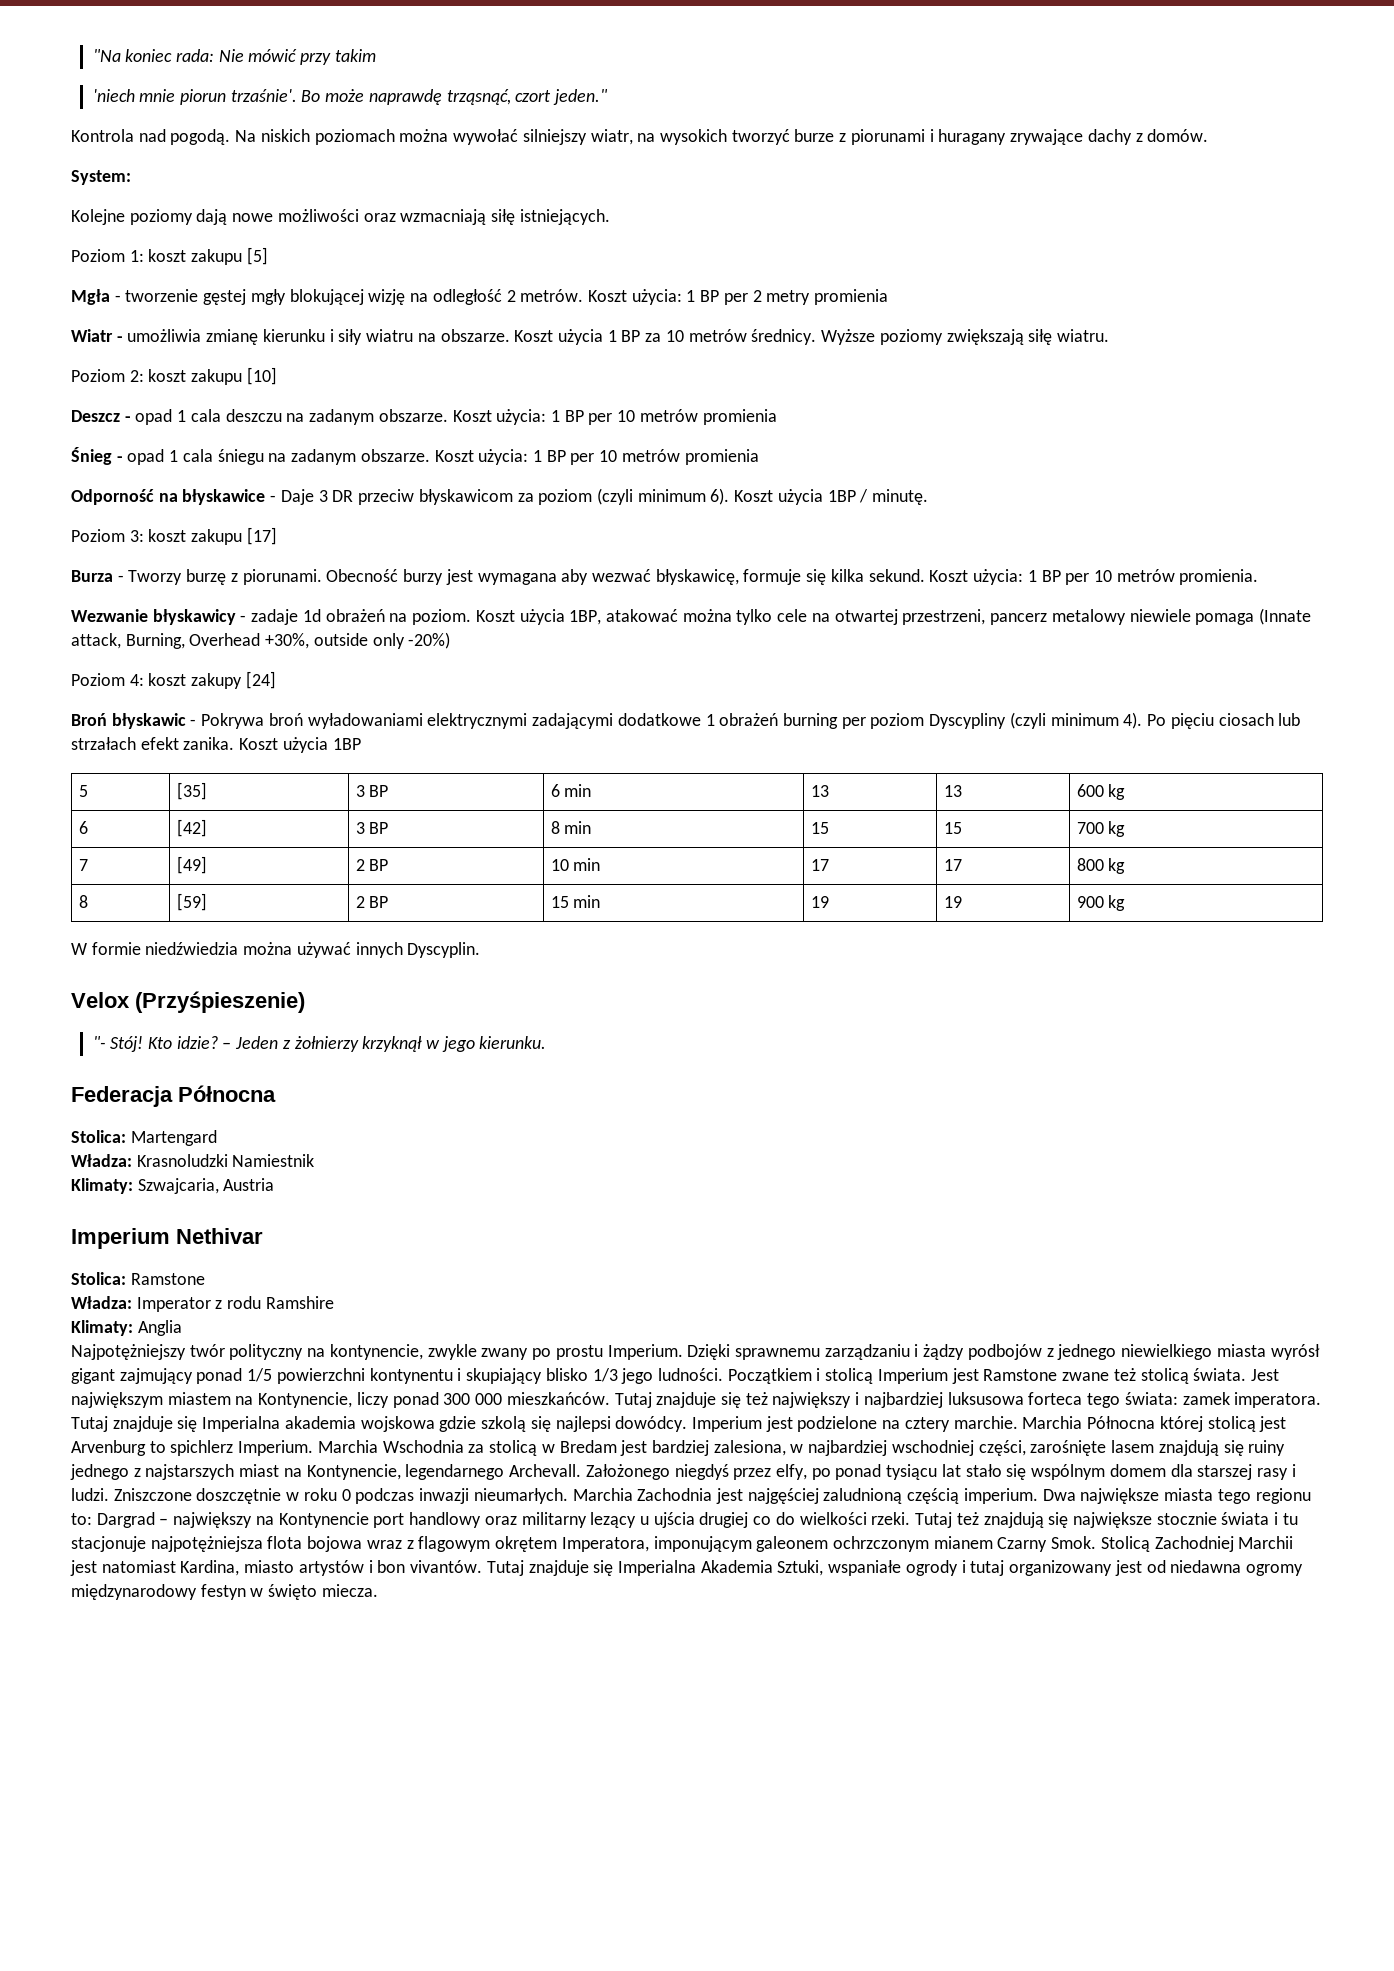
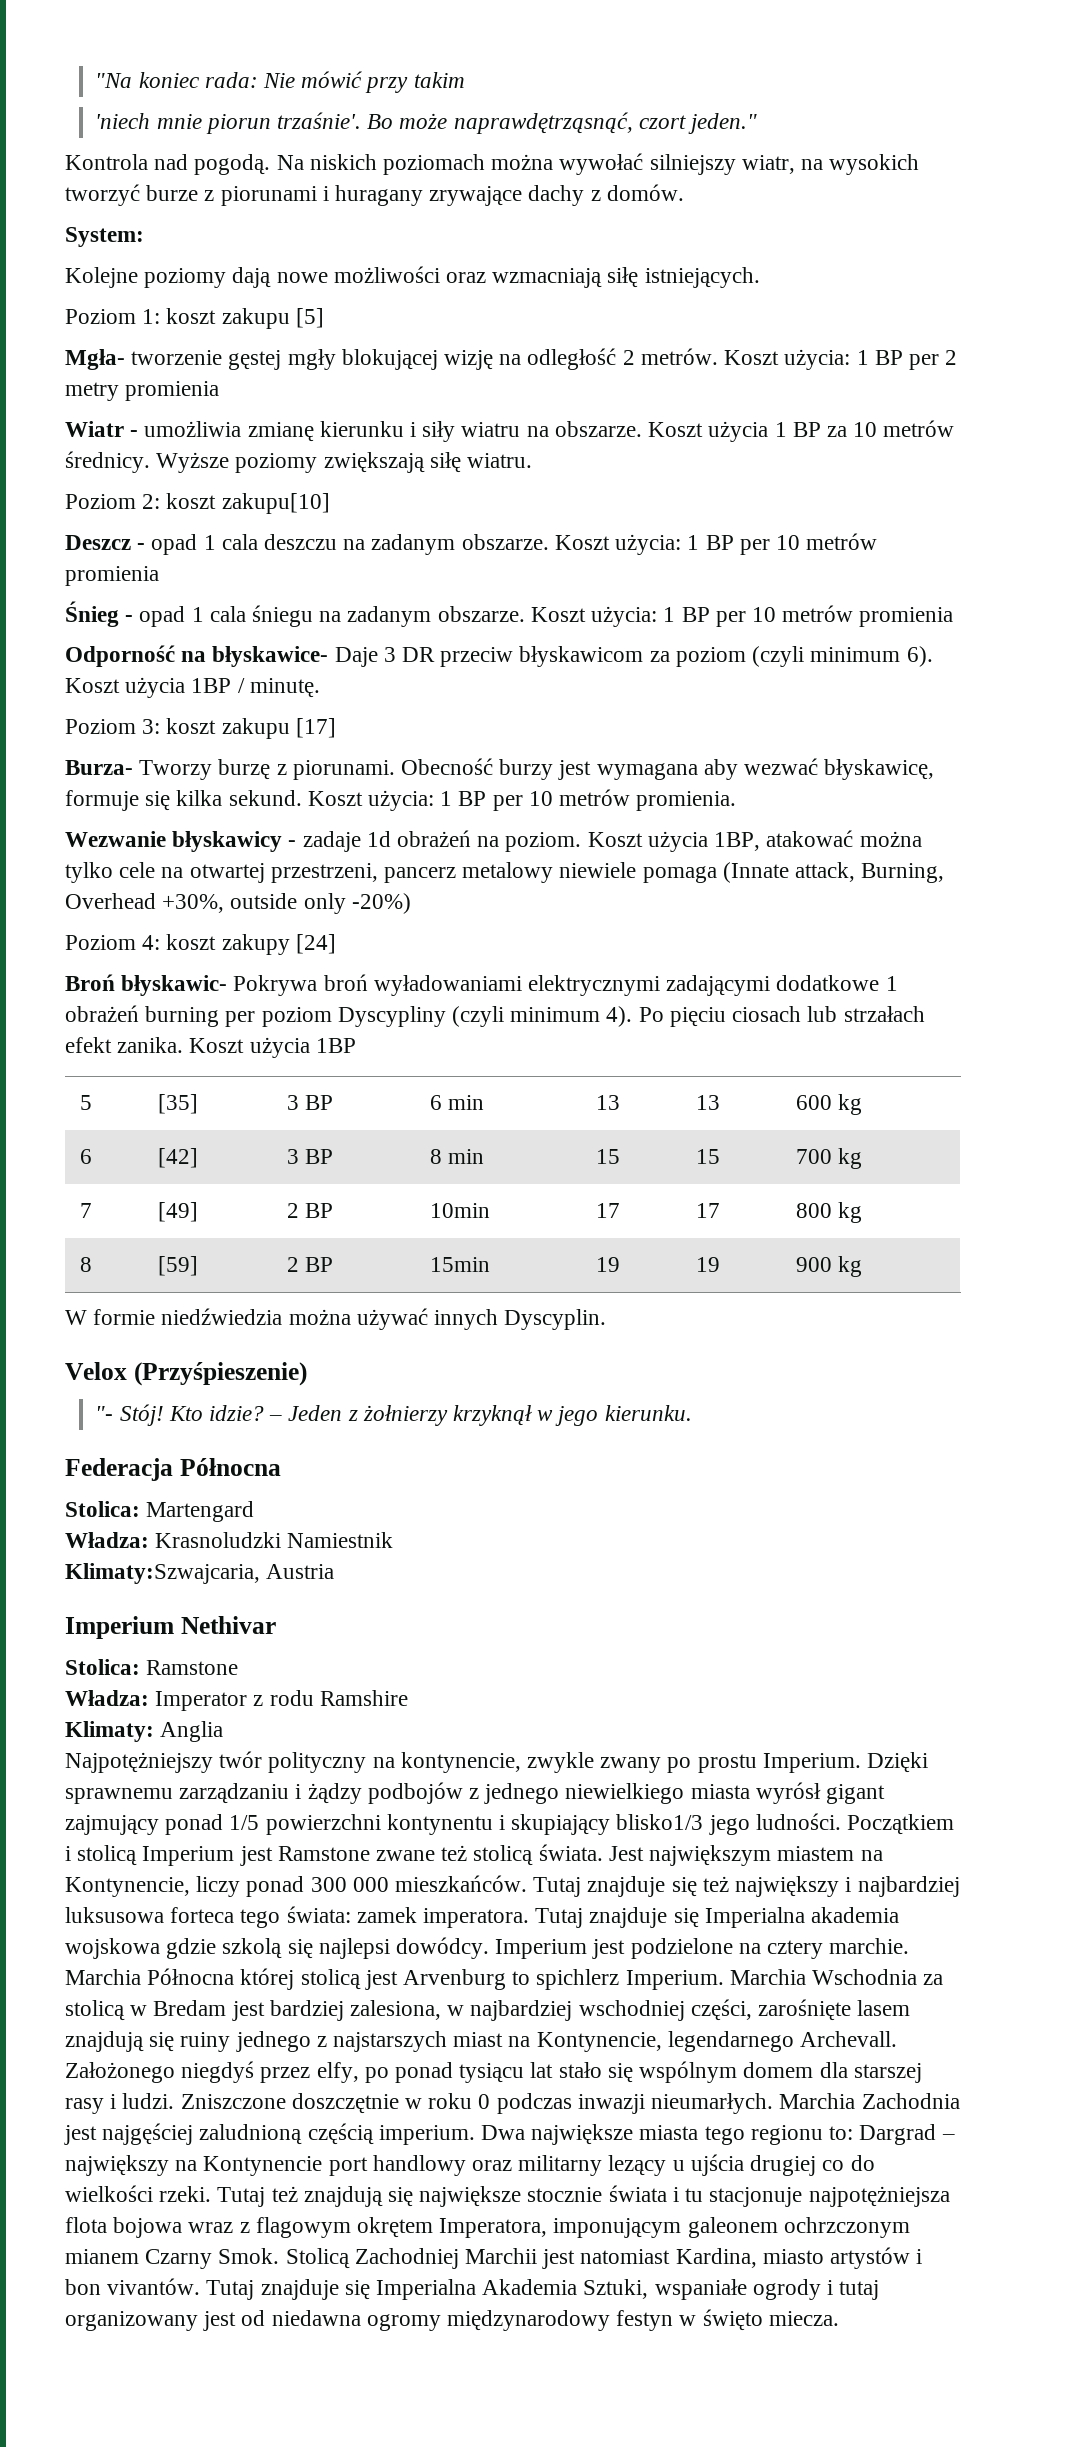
[368,89,511,105] naprawdę trząsnąć, -> [453,112,633,134] naprawdętrząsnąć,
[71,289,121,305] Mgła - -> [65,349,125,370] Mgła-
[191,367,277,385] zakupu [10] -> [221,493,330,514] zakupu[10]
[182,489,277,505] błyskawice - -> [212,646,329,667] błyskawice-
[71,570,124,582] Burza - -> [65,760,133,775] Burza-
[111,713,197,729] błyskawic - -> [121,975,228,996] błyskawic-
[550,858,601,871] 10 min -> [430,1203,491,1218] 10min
[550,895,601,908] 15 min -> [430,1257,491,1272] 15min
[71,1178,219,1194] Klimaty: Szwajcaria, -> [65,1563,260,1584] Klimaty:Szwajcaria,
[545,1368,618,1382] blisko 1/3 -> [616,1814,704,1830] blisko1/3

